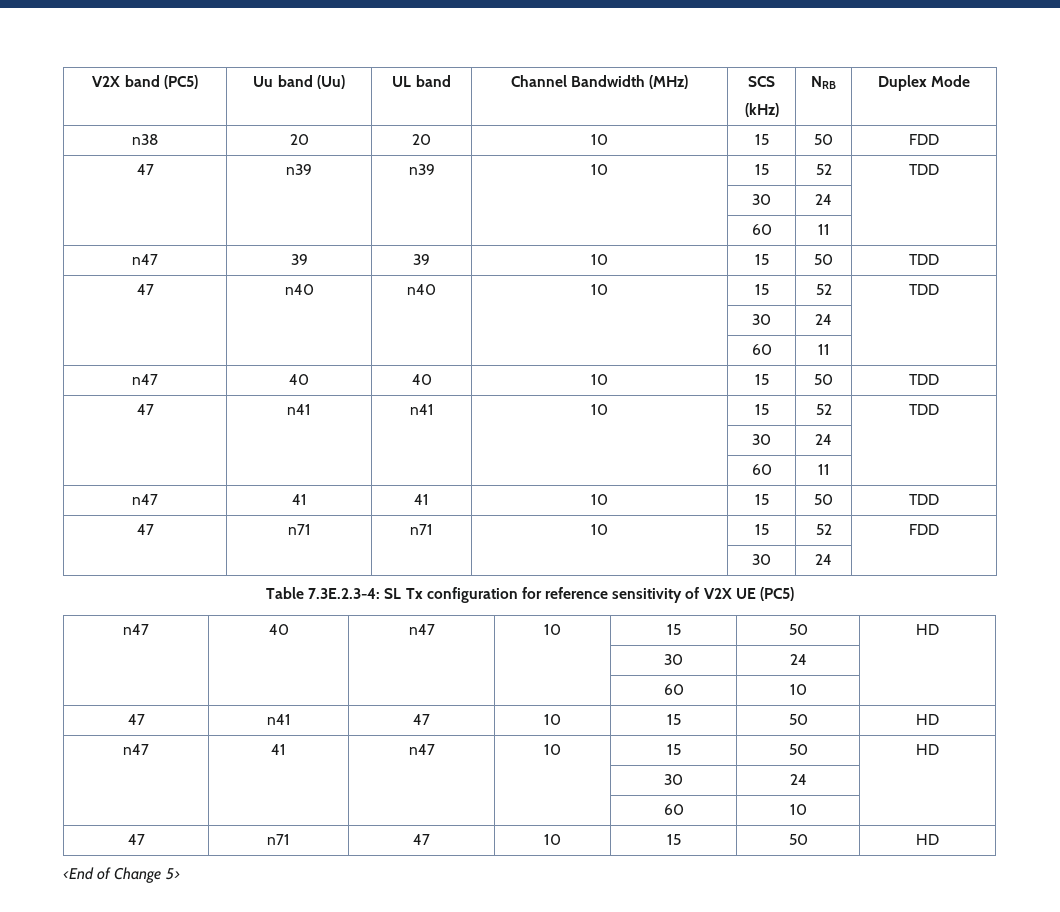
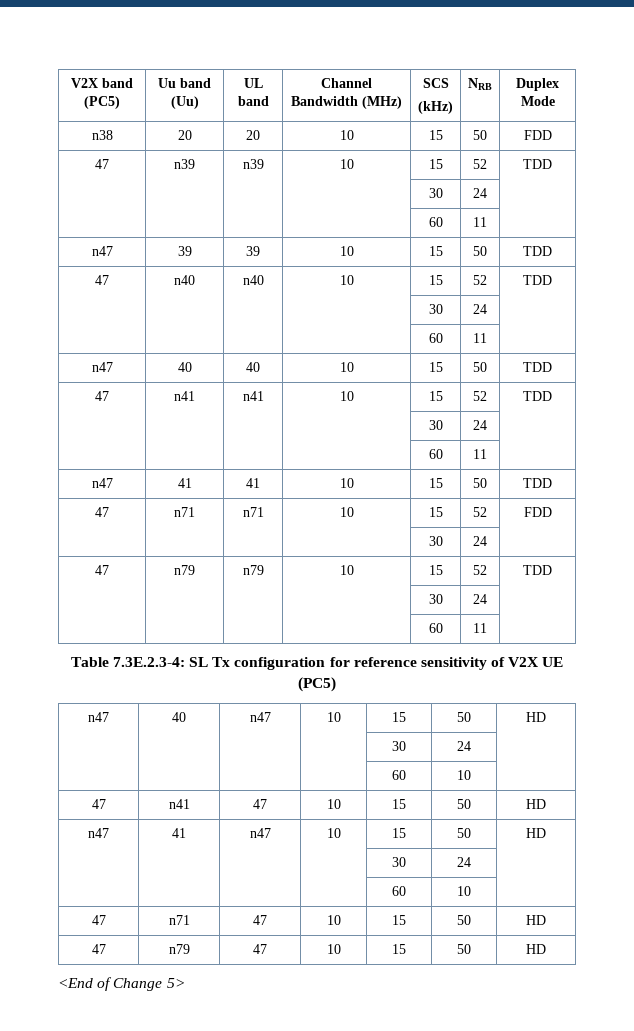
(832, 559) none -> [95,565,109,575] [174,565,195,575] [242,565,264,575] [339,565,354,575] [428,565,443,575] [473,565,487,575] [523,565,552,575] [428,594,443,604] [473,594,487,604] [428,623,443,633] [473,623,487,633] // 47 | n79 | n79 | 10 | 15 | 52 | TDD // | | | | 30 | 24 | // | | | | 60 | 11 |
(939, 839) none -> [91,944,106,954] [168,944,190,954] [253,944,267,954] [326,944,341,954] [392,944,406,954] [457,944,471,954] [526,944,546,954] // 47 | n79 | 47 | 10 | 15 | 50 | HD

